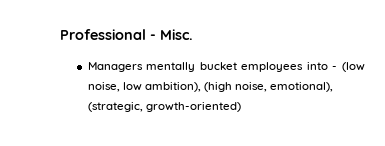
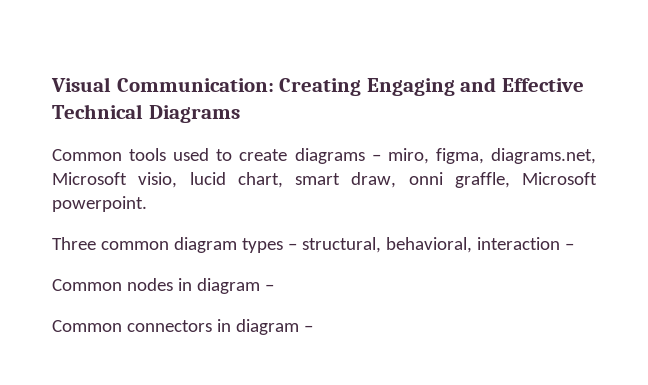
[60,29,193,40] [87,62,365,72] [87,82,334,92] [87,102,241,112] Professional - Misc. // Managers mentally bucket employees into - (low noise, low ambition), (high noise, emotional), (strategic, growth-oriented) -> [51,77,584,96] [52,104,240,123] [52,148,596,164] [52,172,597,188] [52,196,147,212] [52,237,574,253] [52,278,274,294] [52,319,313,335] Visual Communication: Creating Engaging and Effective Technical Diagrams // Common tools used to create diagrams – miro, figma, diagrams.net, Microsoft visio, lucid chart, smart draw, onni graffle, Microsoft powerpoint. // Three common diagram types – structural, behavioral, interaction – // Common nodes in diagram – // Common connectors in diagram –

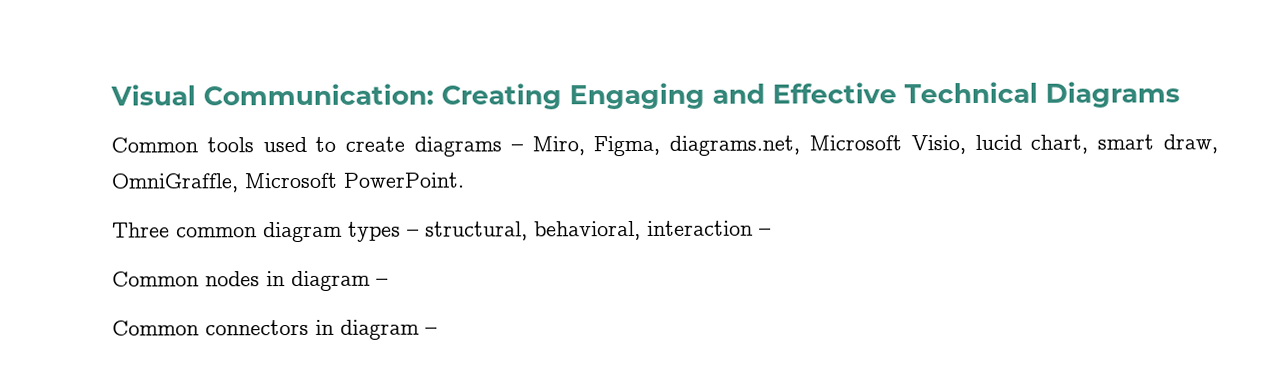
[387,148,484,164] miro, figma, -> [531,135,661,157] Miro, Figma,
[138,172,178,188] visio, -> [910,135,966,155] Visio,
[408,172,597,188] [52,196,147,212] onni graffle, Microsoft powerpoint. -> [111,172,464,193] OmniGraffle, Microsoft PowerPoint.

